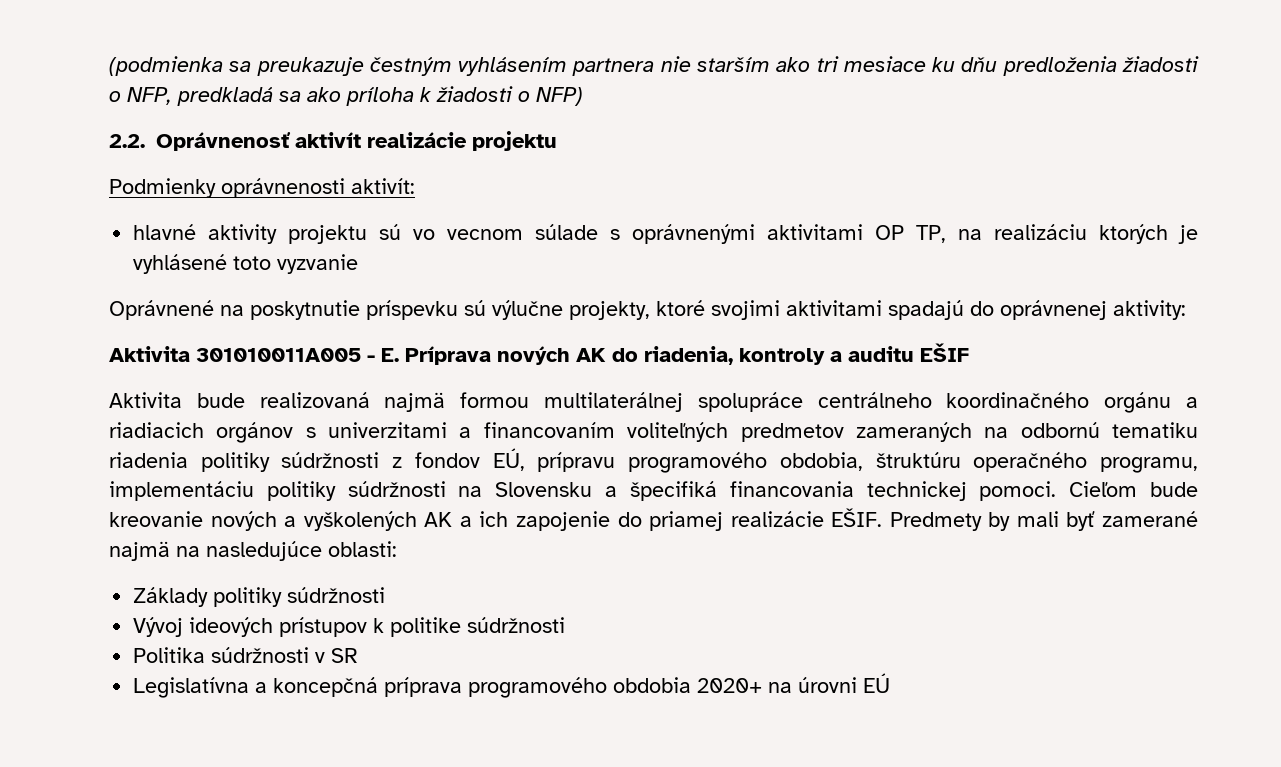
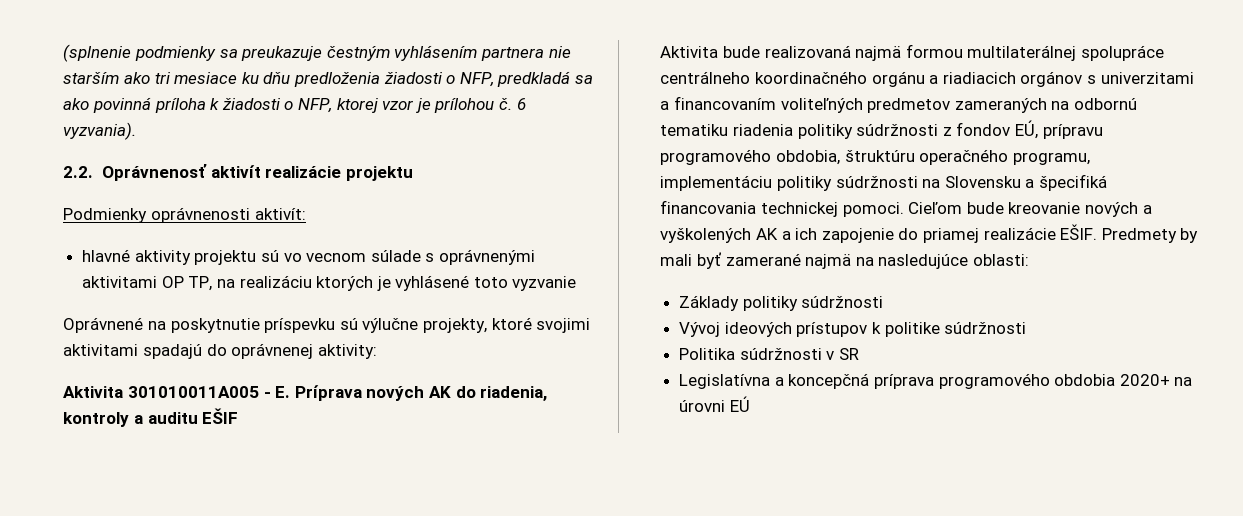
[109,56,224,76] (podmienka -> [63,44,217,62] (splnenie podmienky
(342, 94) none -> [93,97,152,113] povinná
[536,87,584,106] NFP) -> [297,97,526,113] [63,122,137,140] NFP, ktorej vzor je prílohou č. 6 vyzvania).

